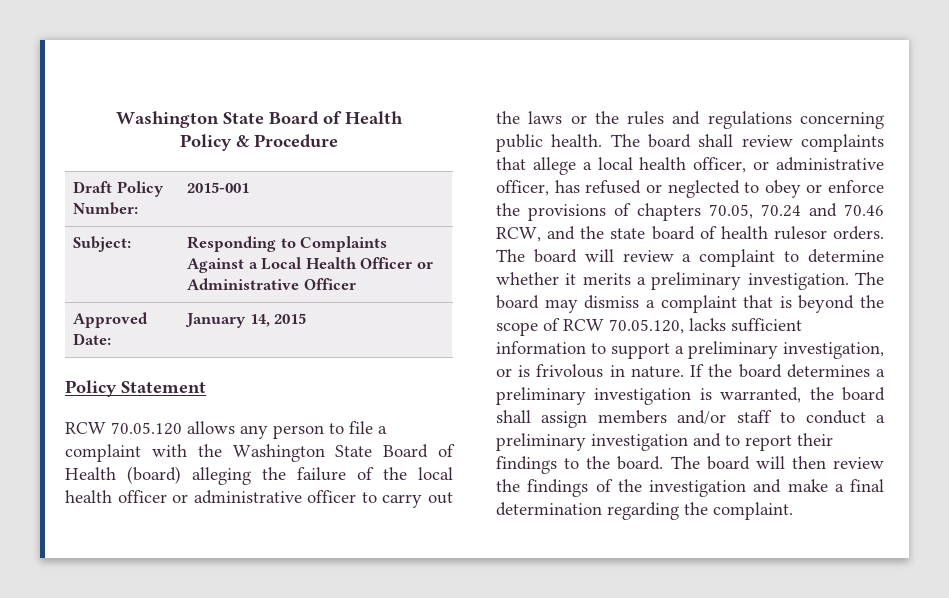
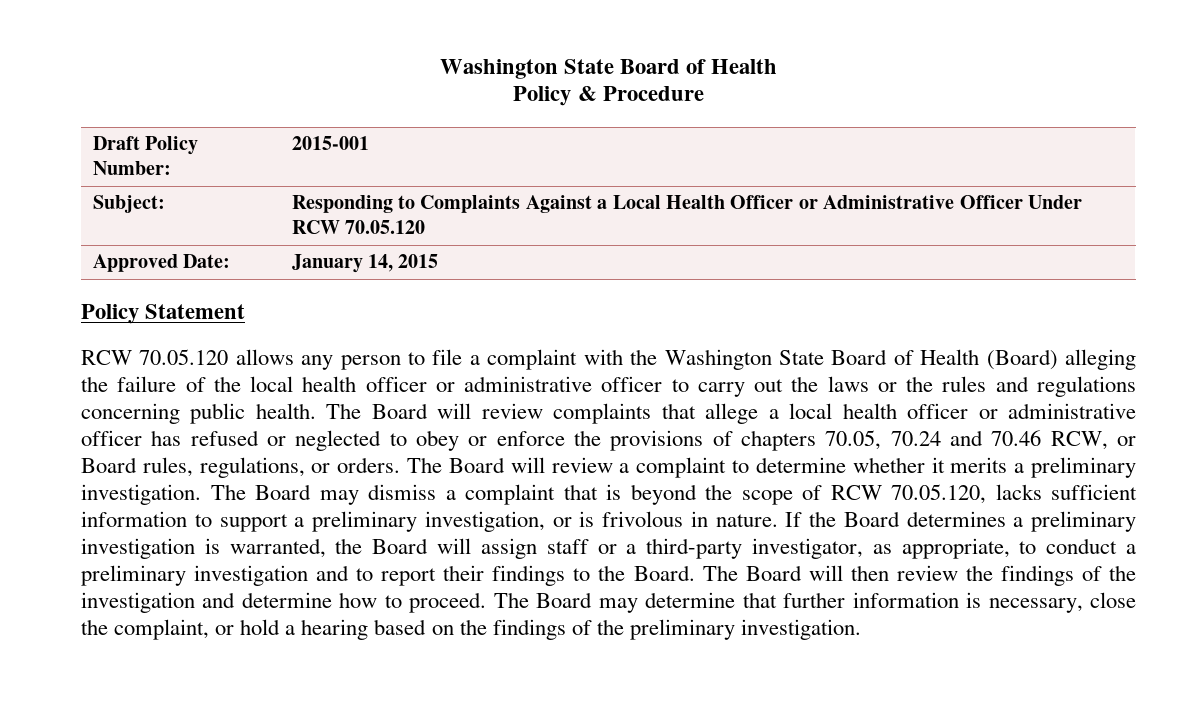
(356, 284) none -> [1028,195,1083,209] [291,220,426,234] Under RCW 70.05.120
[127,466,181,484] (board) -> [986,349,1058,370] (Board)
[648,134,734,148] board shall -> [371,403,472,419] Board will
[693,157,884,173] [496,180,549,196] officer, or administrative officer, -> [907,403,1136,419] [81,430,142,446] officer or administrative officer
[547,226,827,240] and the state board of health rulesor -> [1117,436,1137,446] [81,457,331,478] or Board rules, regulations, or
[533,249,577,263] board -> [448,457,505,473] Board
[496,295,539,309] board -> [255,484,311,500] Board
[738,364,782,378] board -> [843,511,900,527] Board
[842,387,885,401] [496,410,772,428] board shall assign members and/or staff -> [372,538,1010,559] Board will assign staff or a third-party investigator, as appropriate,
[617,456,750,470] board. The board -> [633,565,802,581] Board. The Board
[787,479,884,492] [496,502,793,520] make a final determination regarding the complaint. -> [241,592,1136,613] [81,619,861,640] determine how to proceed. The Board may determine that further information is necessary, close the complaint, or hold a hearing based on the findings of the preliminary investigation.

